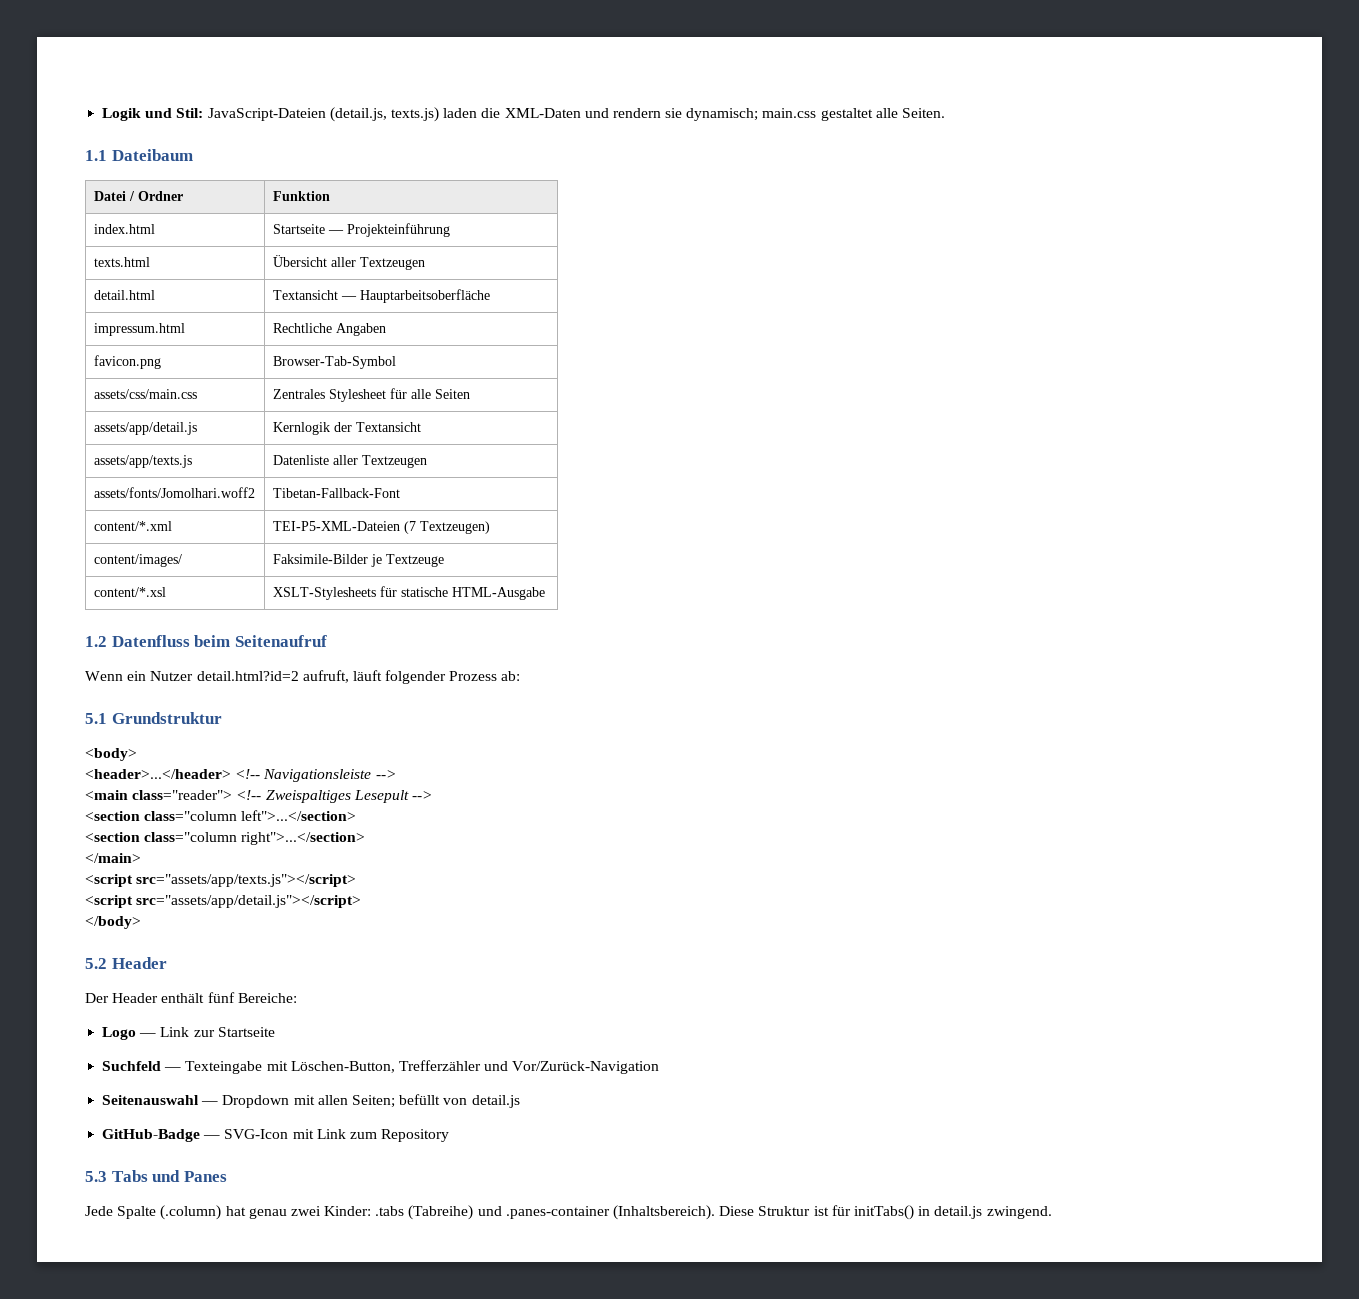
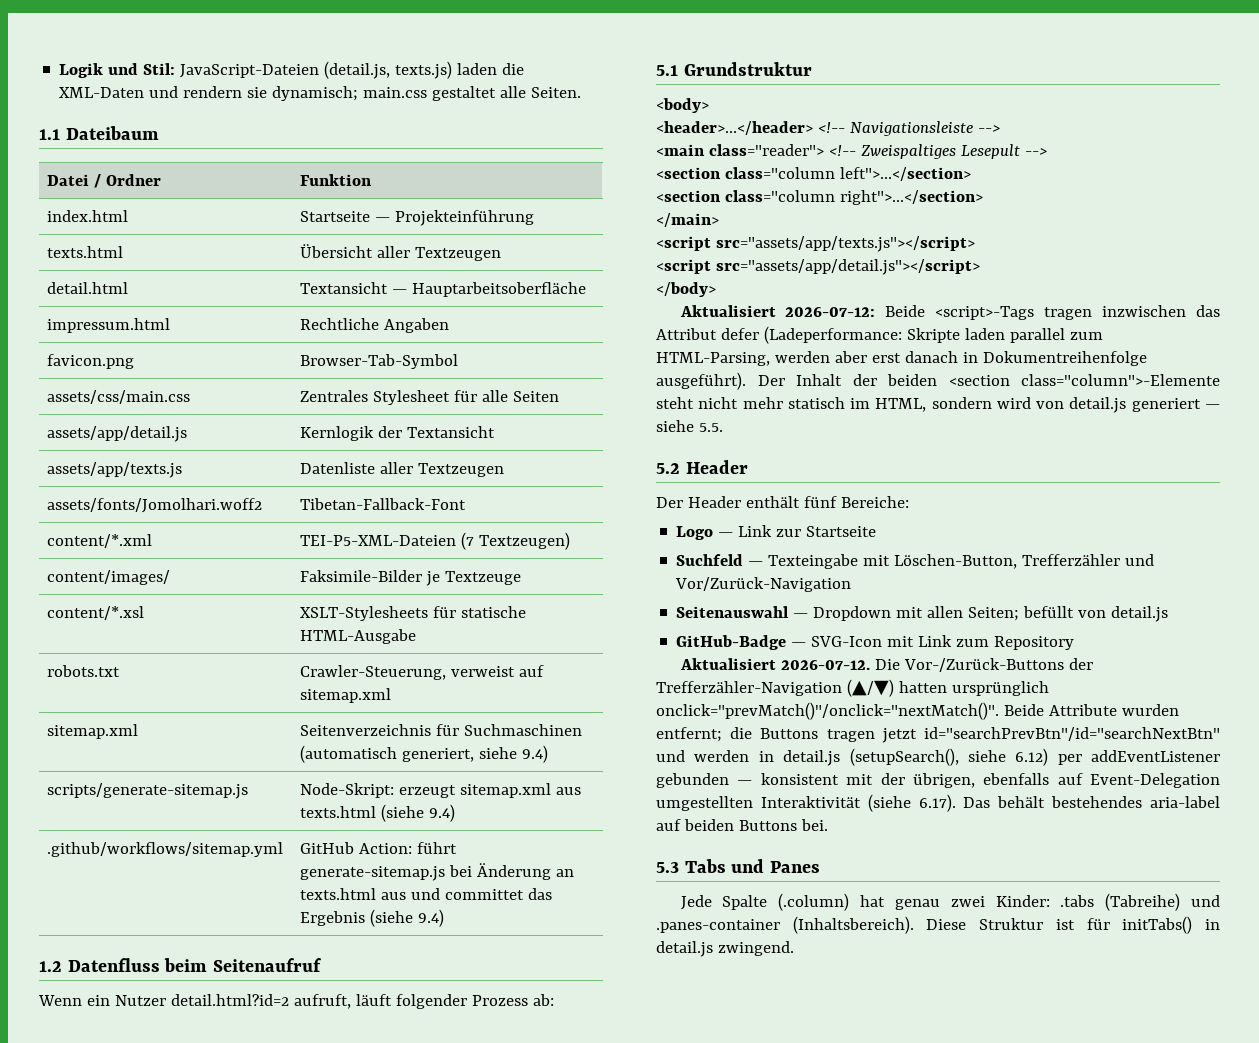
(545, 593) none -> [47,665,121,677] [300,665,545,680] [300,688,392,703] [47,724,139,739] [300,724,583,736] [300,745,549,763] [47,783,249,799] [300,783,582,798] [300,804,456,822] [47,842,284,857] [300,842,458,854] [300,863,575,881] [300,888,553,900] [300,909,445,927] // robots.txt | Crawler-Steuerung, verweist auf sitemap.xml // sitemap.xml | Seitenverzeichnis für Suchmaschinen (automatisch generiert, siehe 9.4) // scripts/generate-sitemap.js | Node-Skript: erzeugt sitemap.xml aus texts.html (siehe 9.4) // .github/workflows/sitemap.yml | GitHub Action: führt generate-sitemap.js bei Änderung an texts.html aus und committet das Ergebnis (siehe 9.4)
(141, 922) none -> [679,305,1220,320] [656,326,1103,344] [656,351,1147,366] [656,372,1220,390] [656,397,1220,413] [656,420,723,432] // Aktualisiert 2026-07-12: Beide <script>-Tags tragen inzwischen das Attribut defer (Ladeperformance: Skripte laden parallel zum HTML-Parsing, werden aber erst danach in Dokumentreihenfolge ausgeführt). Der Inhalt der beiden <section class="column">-Elemente steht nicht mehr statisch im HTML, sondern wird von detail.js generiert — siehe 5.5.
(450, 1135) none -> [679,658,1093,672] [656,679,1049,697] [656,702,1179,720] [656,727,1220,743] [656,748,1220,766] [656,773,1220,788] [656,794,1220,812] [656,819,828,831] // Aktualisiert 2026-07-12. Die Vor-/Zurück-Buttons der Trefferzähler-Navigation (▲/▼) hatten ursprünglich onclick="prevMatch()"/onclick="nextMatch()". Beide Attribute wurden entfernt; die Buttons tragen jetzt id="searchPrevBtn"/id="searchNextBtn" und werden in detail.js (setupSearch(), siehe 6.12) per addEventListener gebunden — konsistent mit der übrigen, ebenfalls auf Event-Delegation umgestellten Interaktivität (siehe 6.17). Das behält bestehendes aria-label auf beiden Buttons bei.

